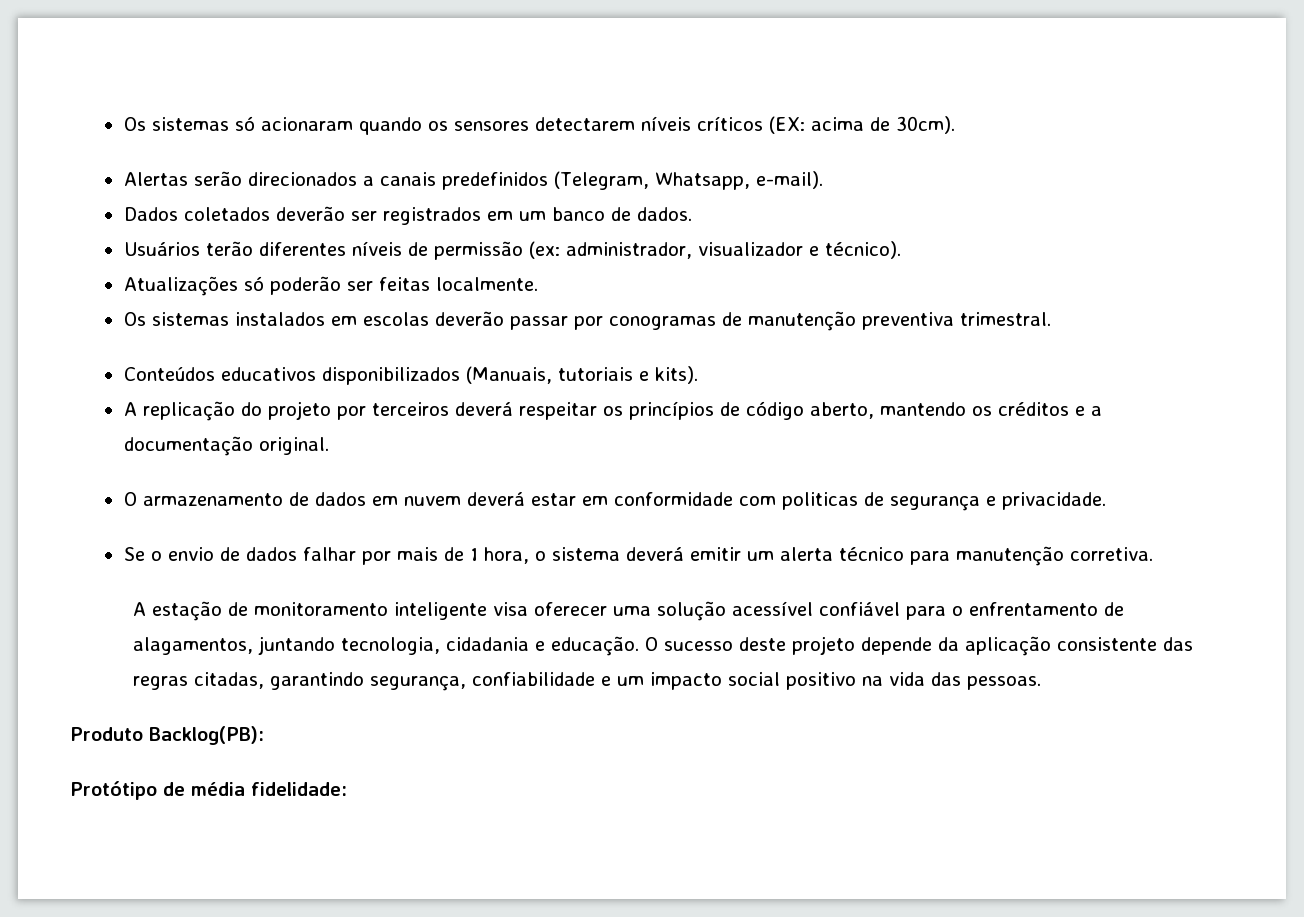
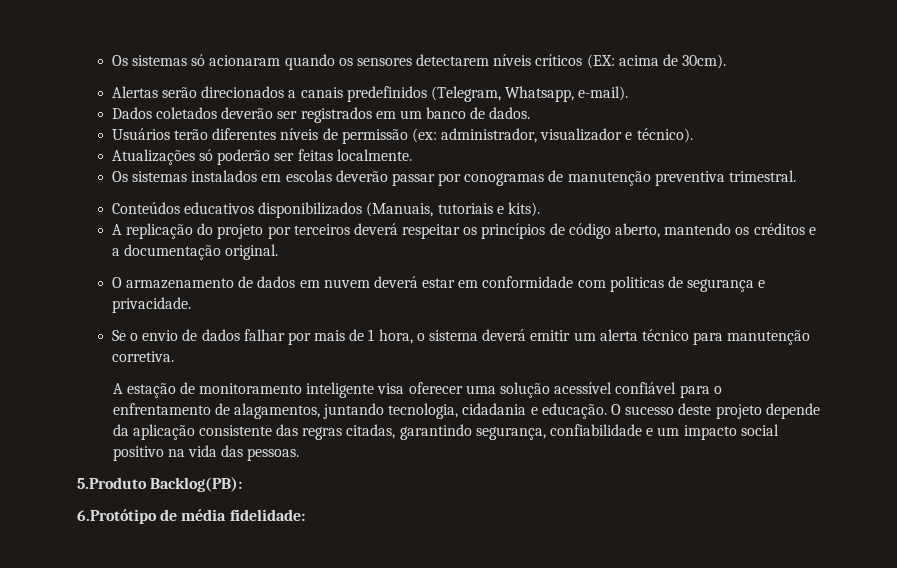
[70,727,143,741] Produto -> [77,477,147,489] 5.Produto
[70,781,157,800] Protótipo -> [77,509,157,524] 6.Protótipo

